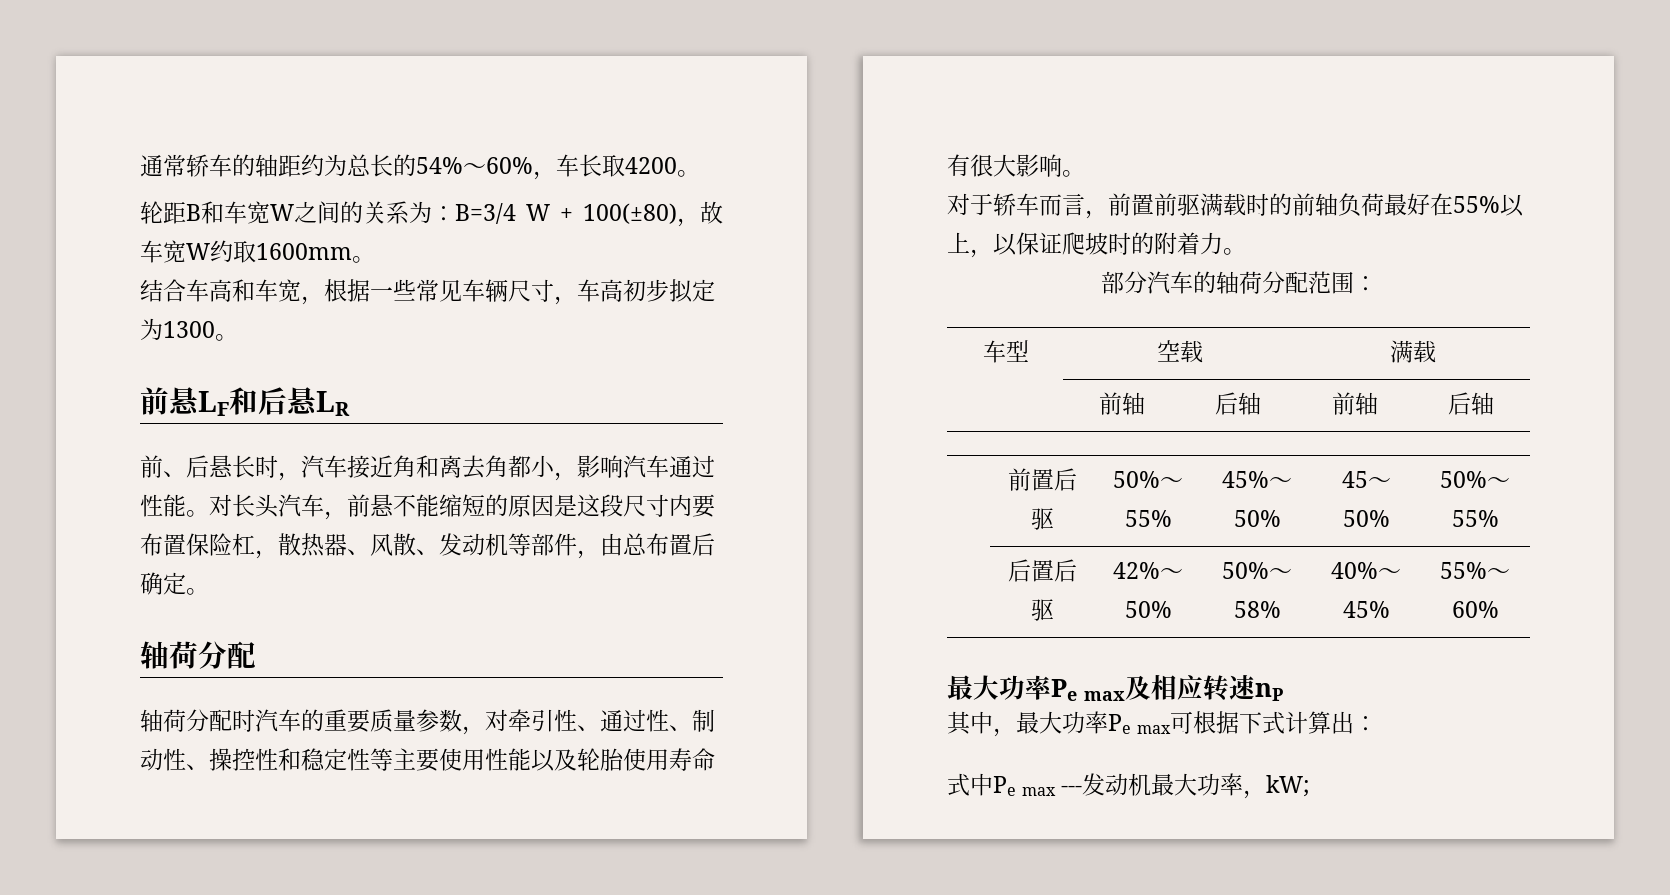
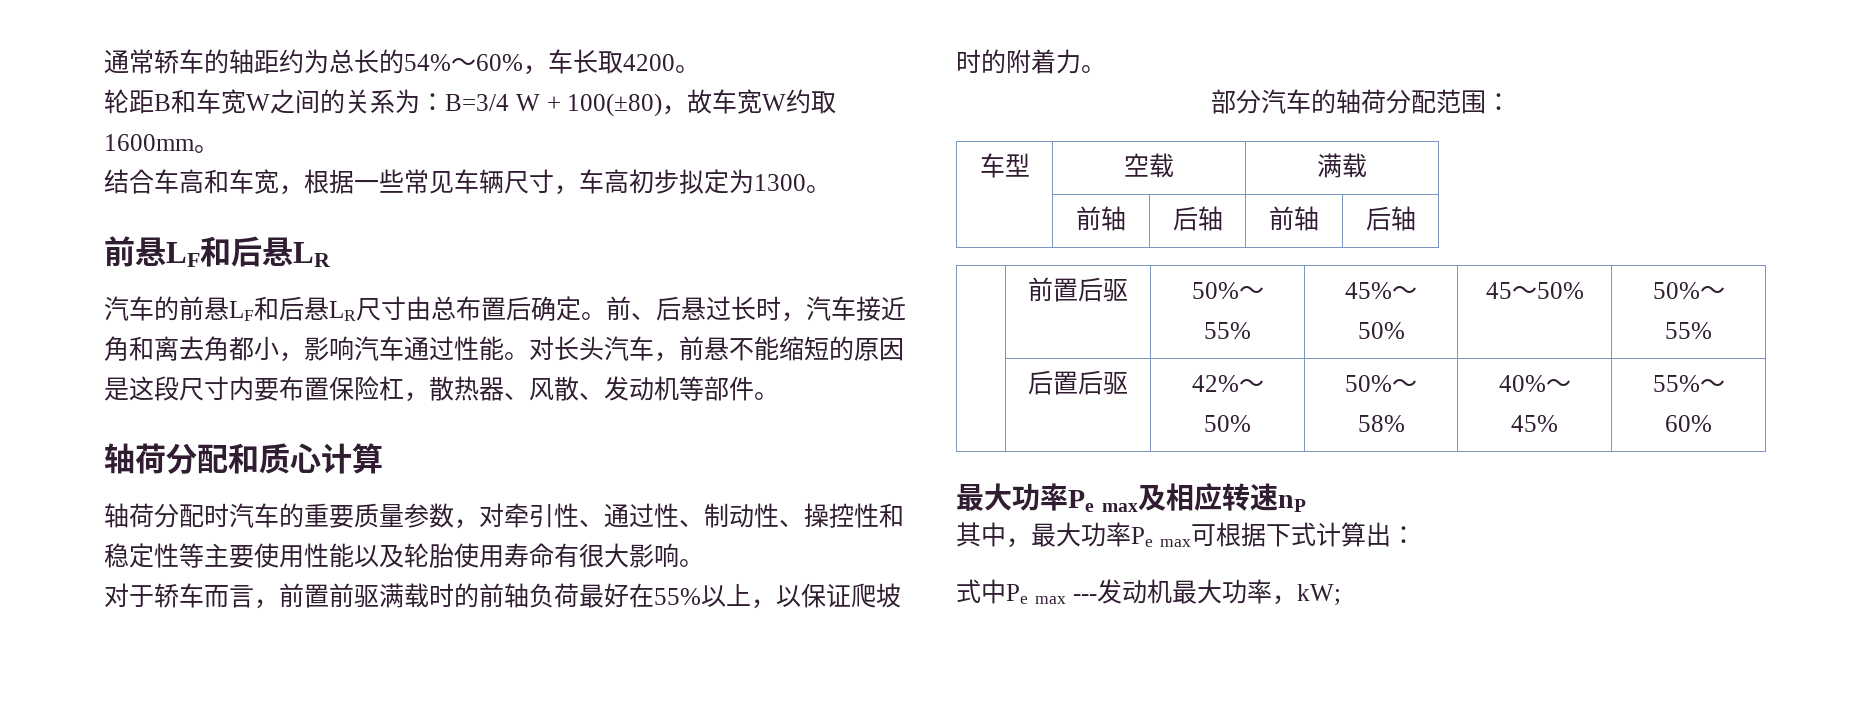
(350, 403) none -> [104,296,606,321] 汽车的前悬LF和后悬LR尺寸由总布置后确定。
(233, 466) none -> [706,296,731,321] 过
[577,533,715,559] [140,572,186,595] ，由总布置后确定 -> (754, 388) none
(256, 655) none -> [228,443,383,474] 和质心计算

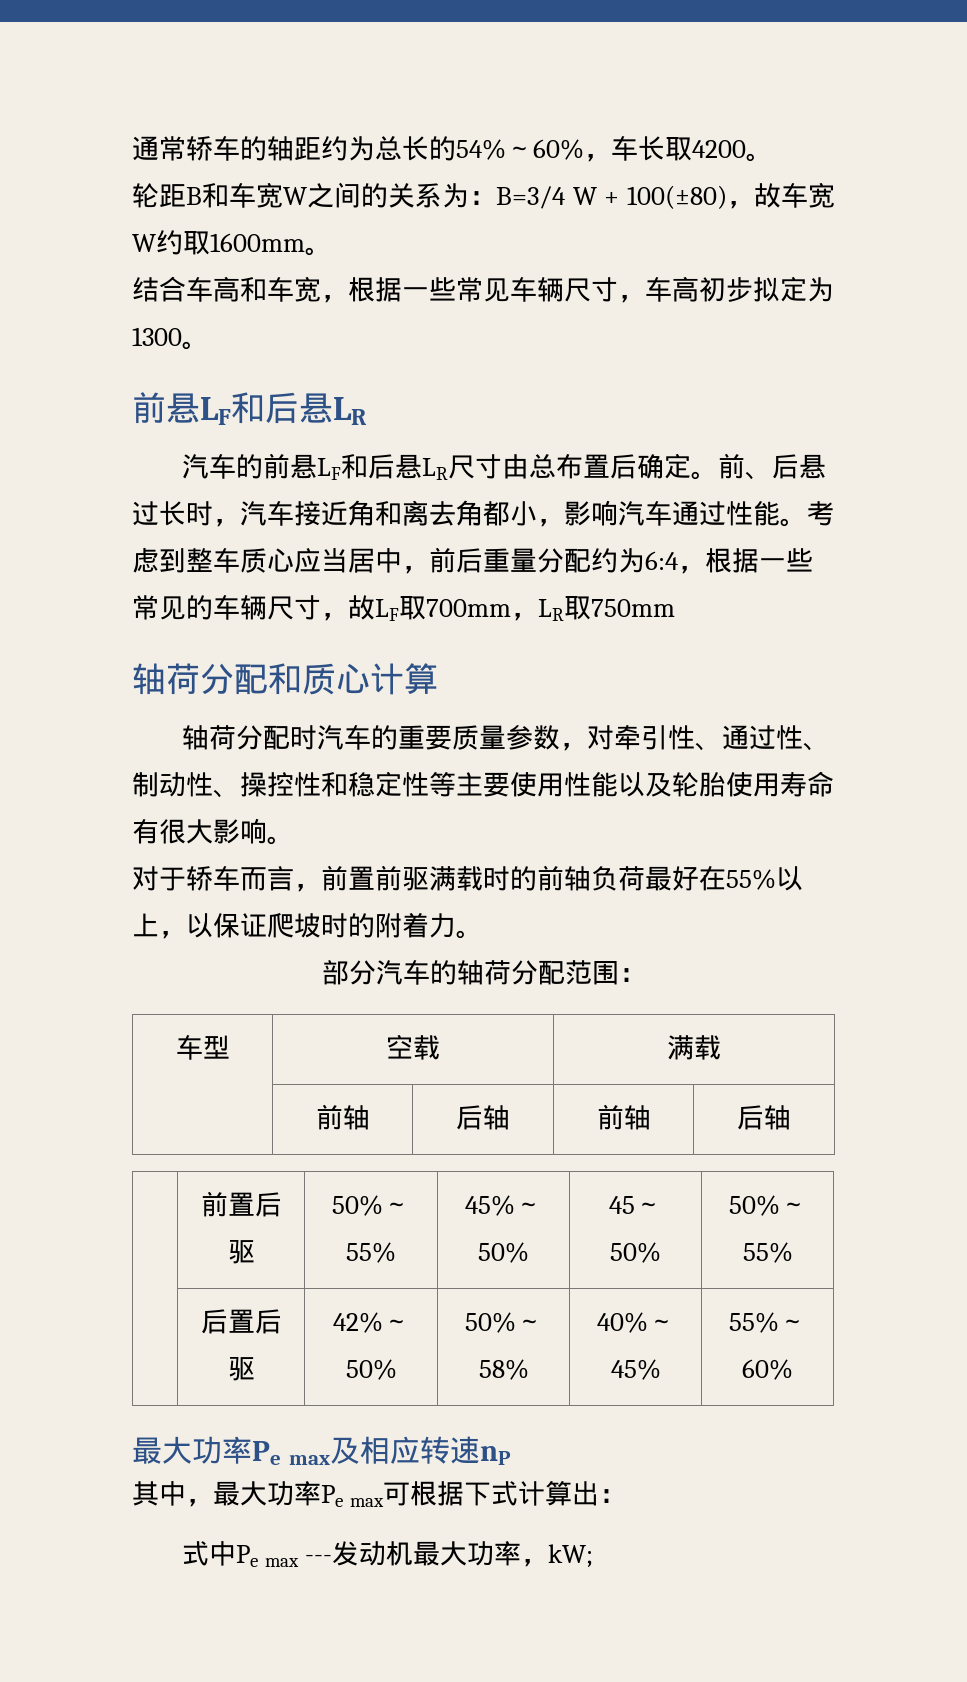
[529,336,904,362] [104,376,779,402] 对长头汽车，前悬不能缩短的原因是这段尺寸内要布置保险杠，散热器、风散、发动机等部件。 -> [807,501,834,526] [132,547,813,574] [132,595,675,621] 考虑到整车质心应当居中，前后重量分配约为6:4，根据一些常见的车辆尺寸，故LF取700mm，LR取750mm

